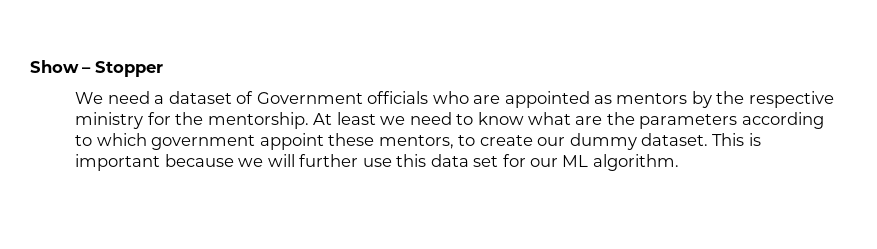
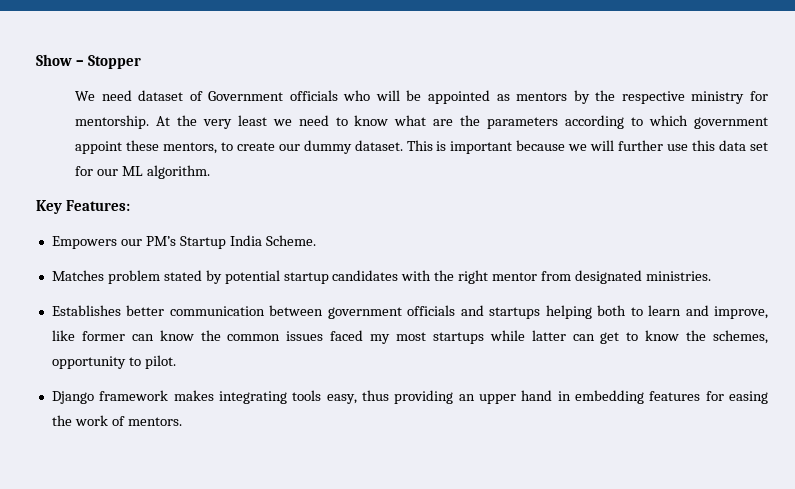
[154,95,165,104] a -> (132, 95) none
[473,95,501,104] are -> [375,90,422,101] will be
[175,112,204,125] the -> (769, 96) none
(333, 119) none -> [176,115,232,129] the very
(679, 162) none -> [36,200,130,214] [51,235,316,249] [51,270,711,284] [51,305,769,319] [51,330,768,344] [51,355,176,369] [51,390,769,404] [51,415,182,426] // Key Features: // Empowers our PM’s Startup India Scheme. // Matches problem stated by potential startup candidates with the right mentor from designated ministries. // Establishes better communication between government officials and startups helping both to learn and improve, like former can know the common issues faced my most startups while latter can get to know the schemes, opportunity to pilot. // Django framework makes integrating tools easy, thus providing an upper hand in embedding features for easing the work of mentors.

